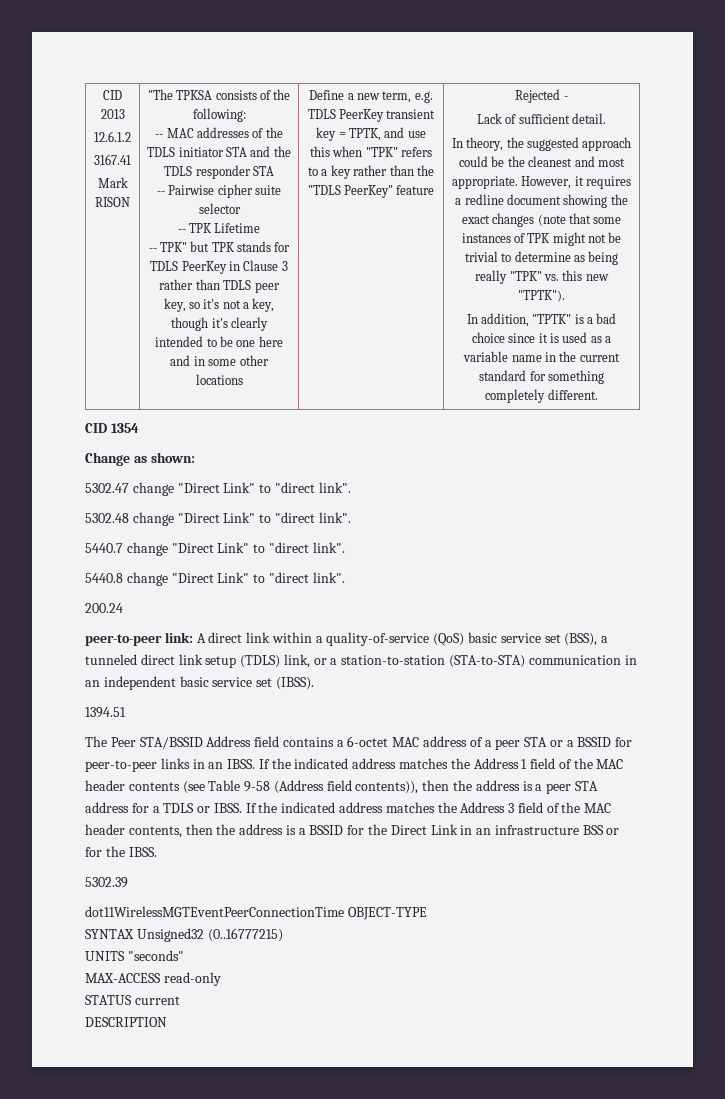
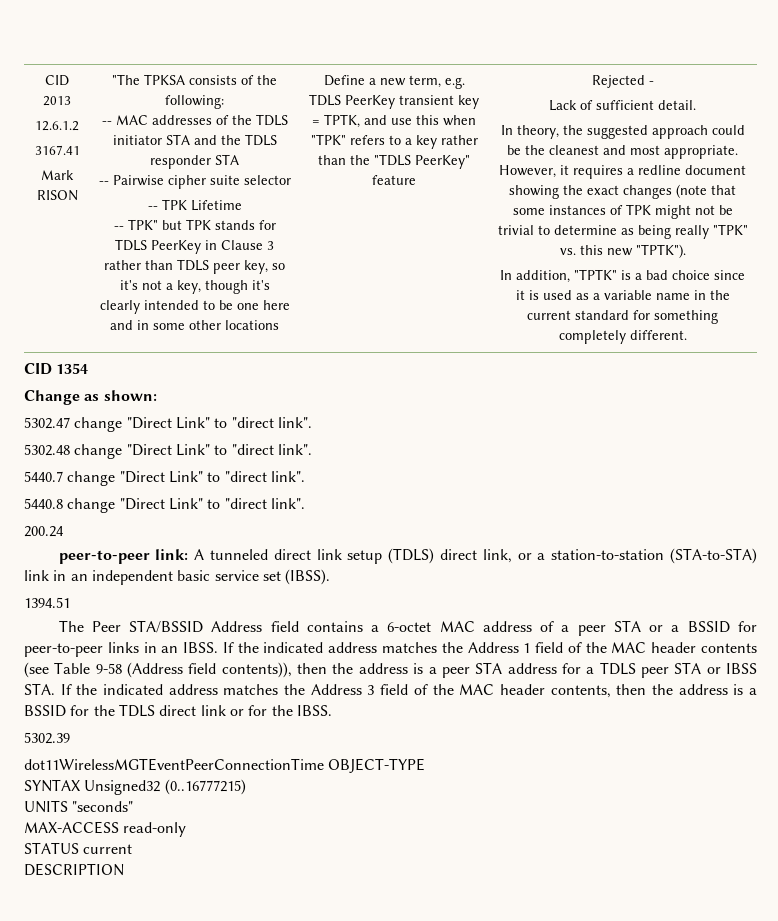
[208,632,609,646] direct link within a quality-of-service (QoS) basic service set (BSS), a -> (205, 554) none
(281, 661) none -> [440,549,478,560] direct
[528,655,621,665] communication -> [24,570,49,581] link
[197,803,242,813] or IBSS. -> [640,662,758,678] [24,683,55,695] peer STA or IBSS STA.
[390,824,604,835] Direct Link in an infrastructure BSS -> [118,704,226,717] TDLS direct link

